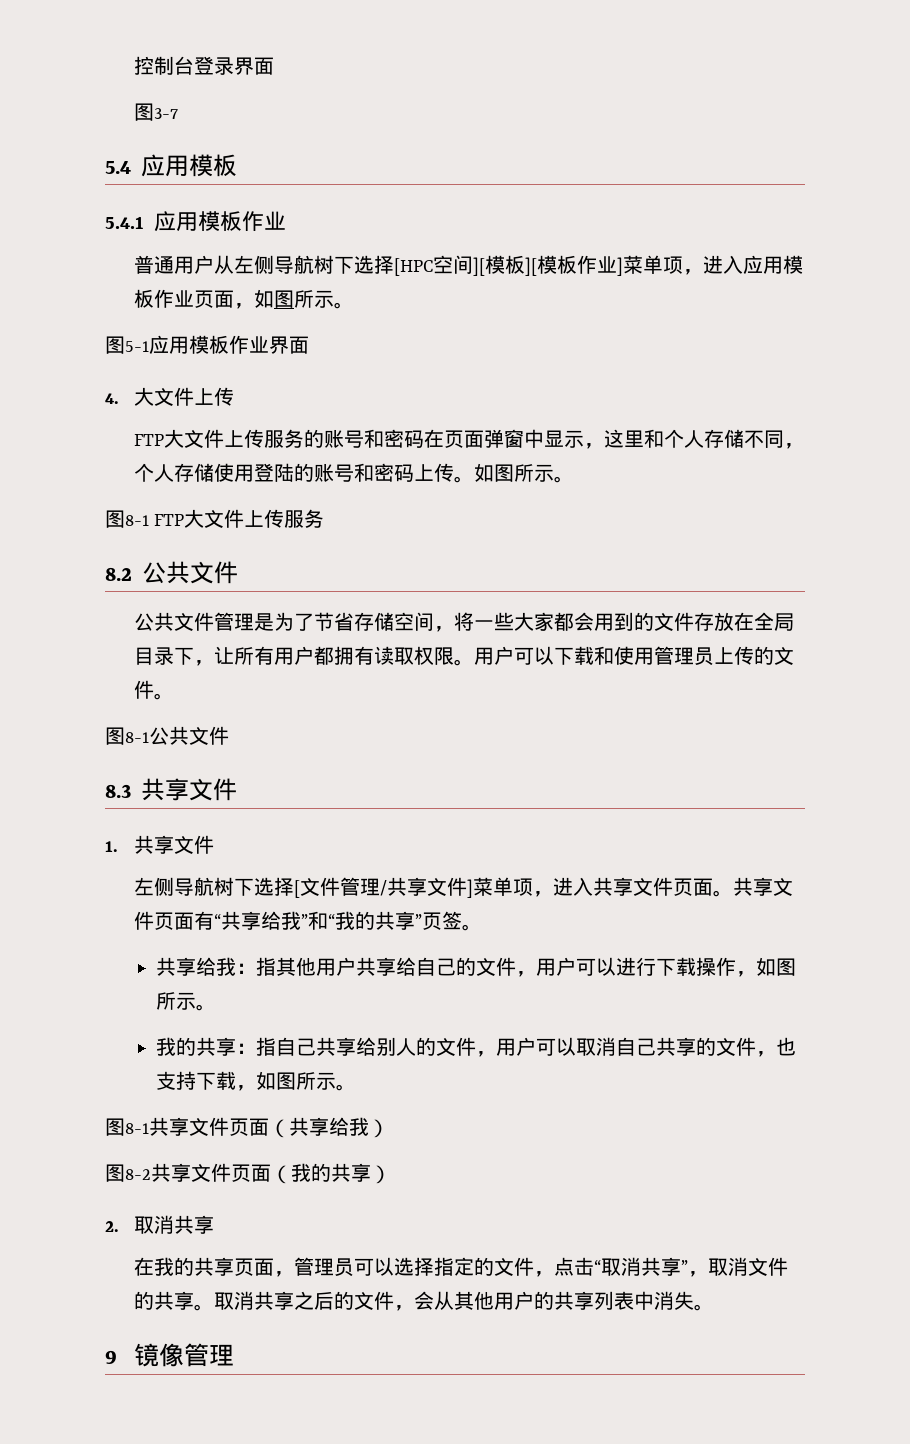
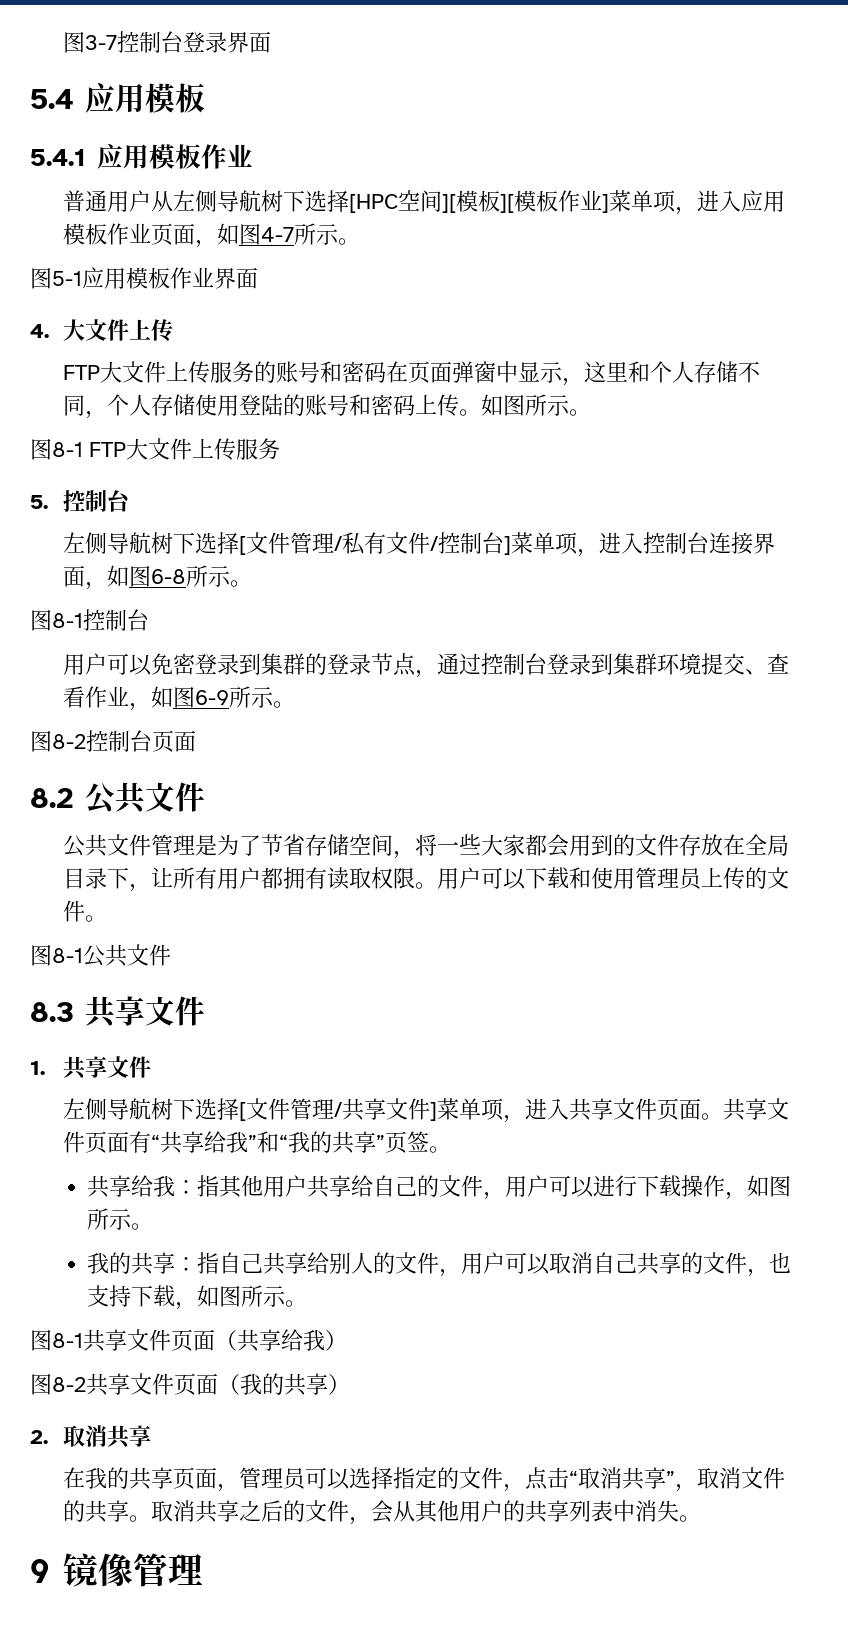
(133, 65) none -> [63,31,118,53] 图3-7
[133,103,178,121] // 图3-7 -> (272, 42) none
(294, 299) none -> [261,227,295,242] 4-7
(325, 518) none -> [30,490,131,512] [63,532,776,557] [63,565,253,590] [30,609,149,631] [63,653,790,678] [63,686,296,711] [30,730,196,752] // 5.控制台 // 左侧导航树下选择[文件管理/私有文件/控制台]菜单项，进入控制台连接界面，如图6-8所示。 // 图8-1控制台 // 用户可以免密登录到集群的登录节点，通过控制台登录到集群环境提交、查看作业，如图6-9所示。 // 图8-2控制台页面

